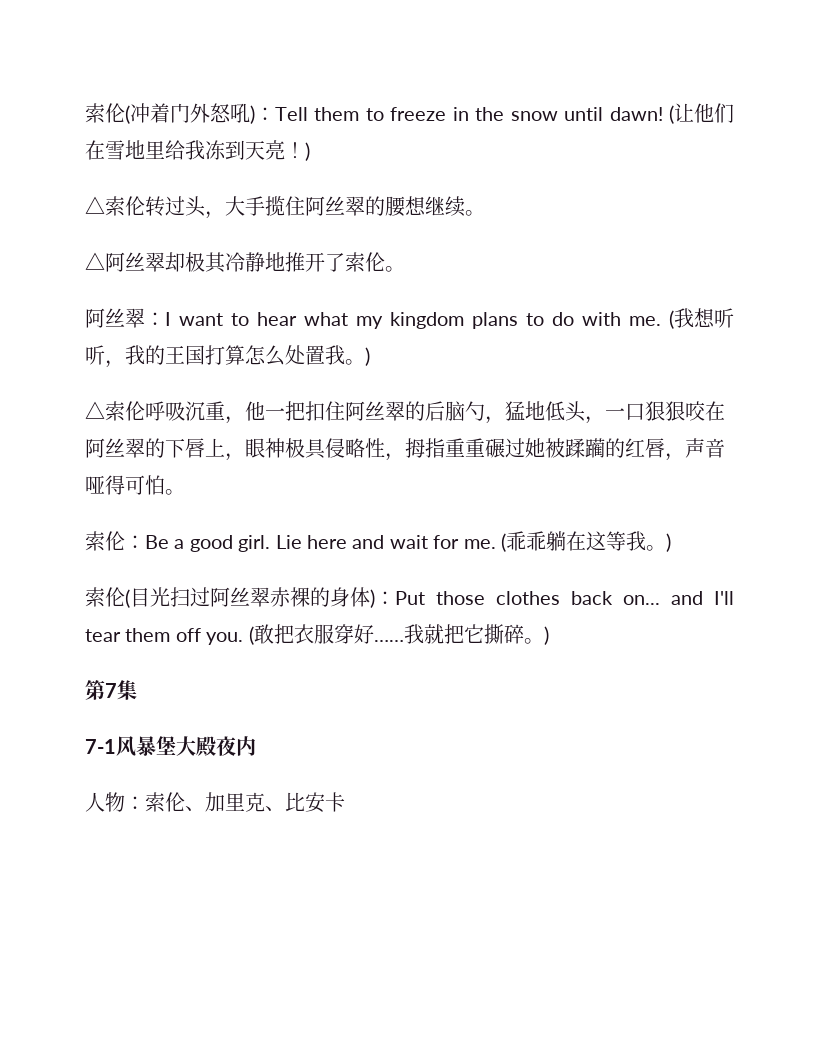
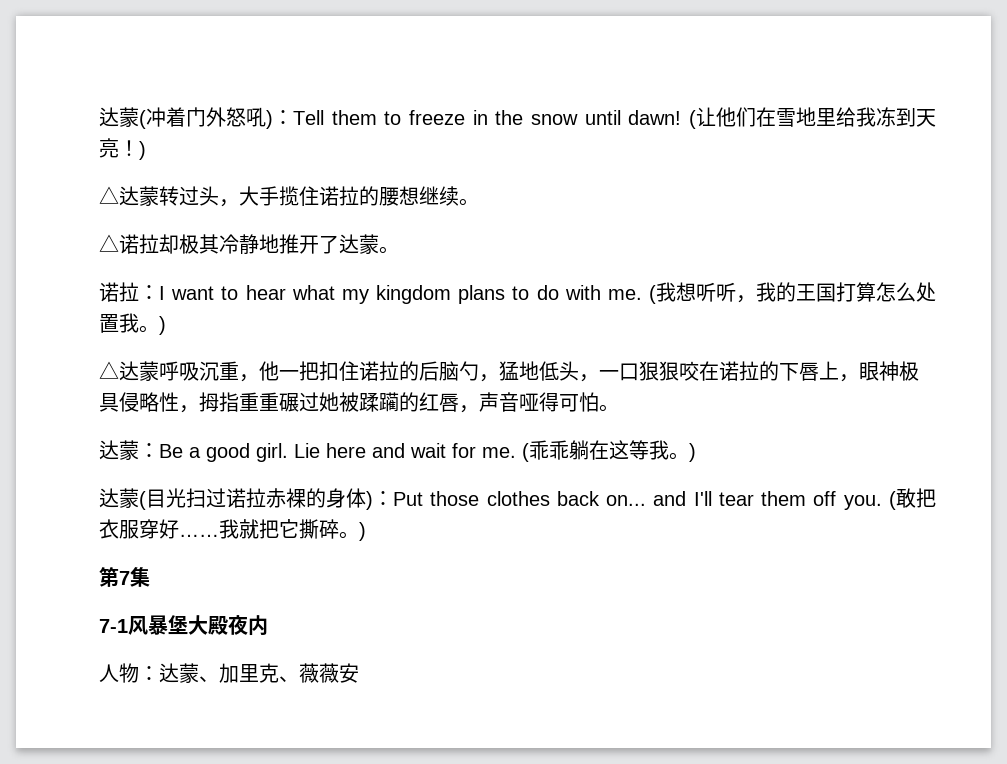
[85,103,125,123] 索伦 -> [99,107,139,127] 达蒙
[105,196,145,216] 索伦 -> [119,186,159,206] 达蒙
[305,196,365,216] 阿丝翠 -> [319,186,359,206] 诺拉
[105,252,165,272] 阿丝翠 -> [119,234,159,254] 诺拉
[345,252,405,272] [85,308,145,328] 索伦。 // 阿丝翠 -> [339,234,399,254] [99,282,139,302] 达蒙。 // 诺拉
[105,401,145,421] 索伦 -> [119,361,159,381] 达蒙
[345,401,405,421] 阿丝翠 -> [359,361,399,381] 诺拉
[85,438,145,458] 阿丝翠 -> [719,361,759,381] 诺拉
[85,531,125,551] 索伦 -> [99,440,139,460] 达蒙
[85,587,125,607] 索伦 -> [99,488,139,508] 达蒙
[210,587,270,607] 阿丝翠 -> [226,488,266,508] 诺拉
[145,792,185,812] 索伦 -> [159,663,199,683] 达蒙
[285,792,345,813] 比安卡 -> [299,663,359,683] 薇薇安

